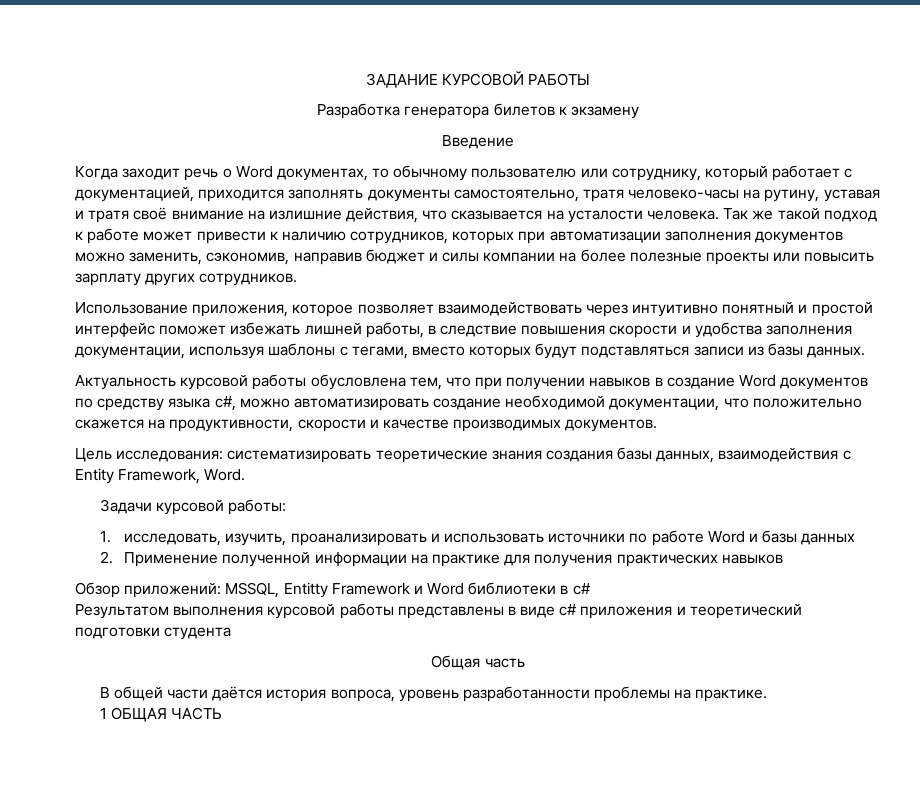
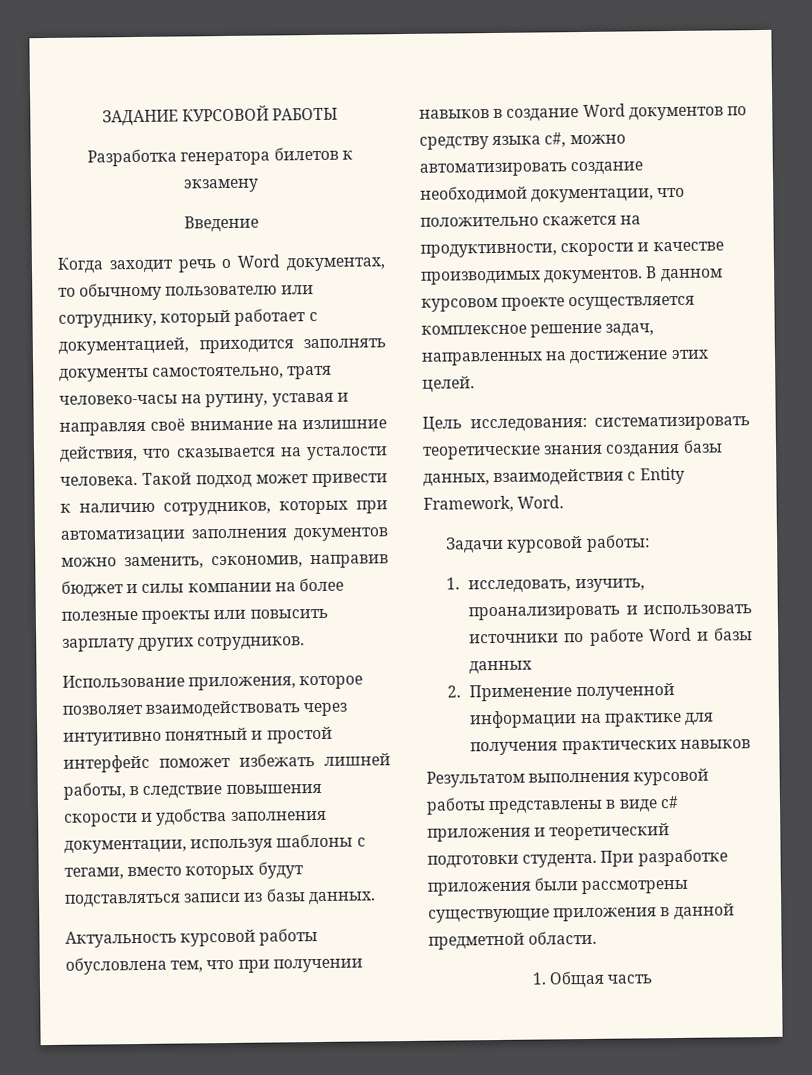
[88,210,130,223] тратя -> [59,421,146,436] направляя
[723,208,877,222] [75,228,140,244] Так же такой подход к работе -> [142,472,252,489] Такой подход
(658, 425) none -> [645,266,723,283] [421,295,696,312] [421,323,655,338] [421,349,709,366] [422,376,475,393] В данном курсовом проекте осуществляется комплексное решение задач, направленных на достижение этих целей.
[75,582,591,598] // Обзор приложений: MSSQL, Entitty Framework и Word библиотеки в c# -> (751, 744) none
[164,627,232,640] [431,655,525,670] [99,686,768,702] [99,707,222,722] студента // Общая часть // В общей части даётся история вопроса, уровень разработанности проблемы на практике. // 1 ОБЩАЯ ЧАСТЬ -> [522,848,728,868] [427,877,689,896] [428,903,735,923] [428,930,598,950] [531,970,653,989] студента. При разработке приложения были рассмотрены существующие приложения в данной предметной области. // 1. Общая часть

